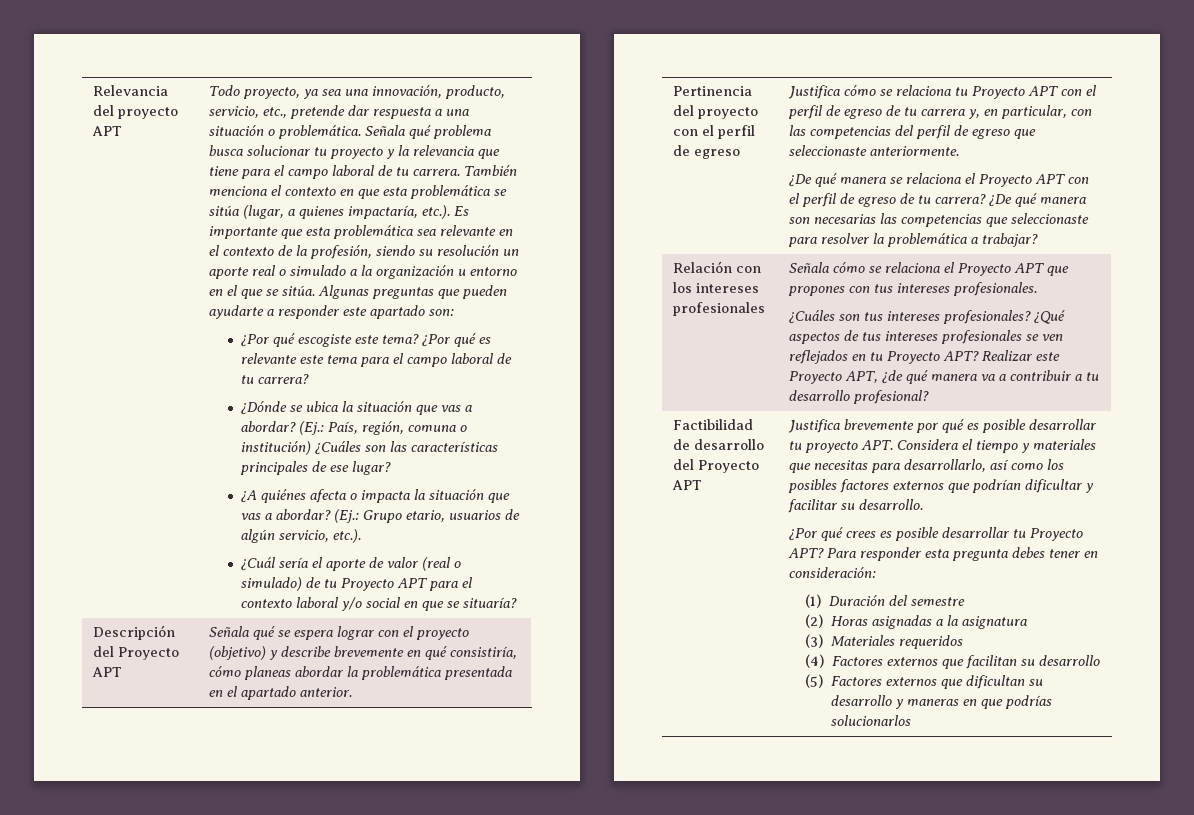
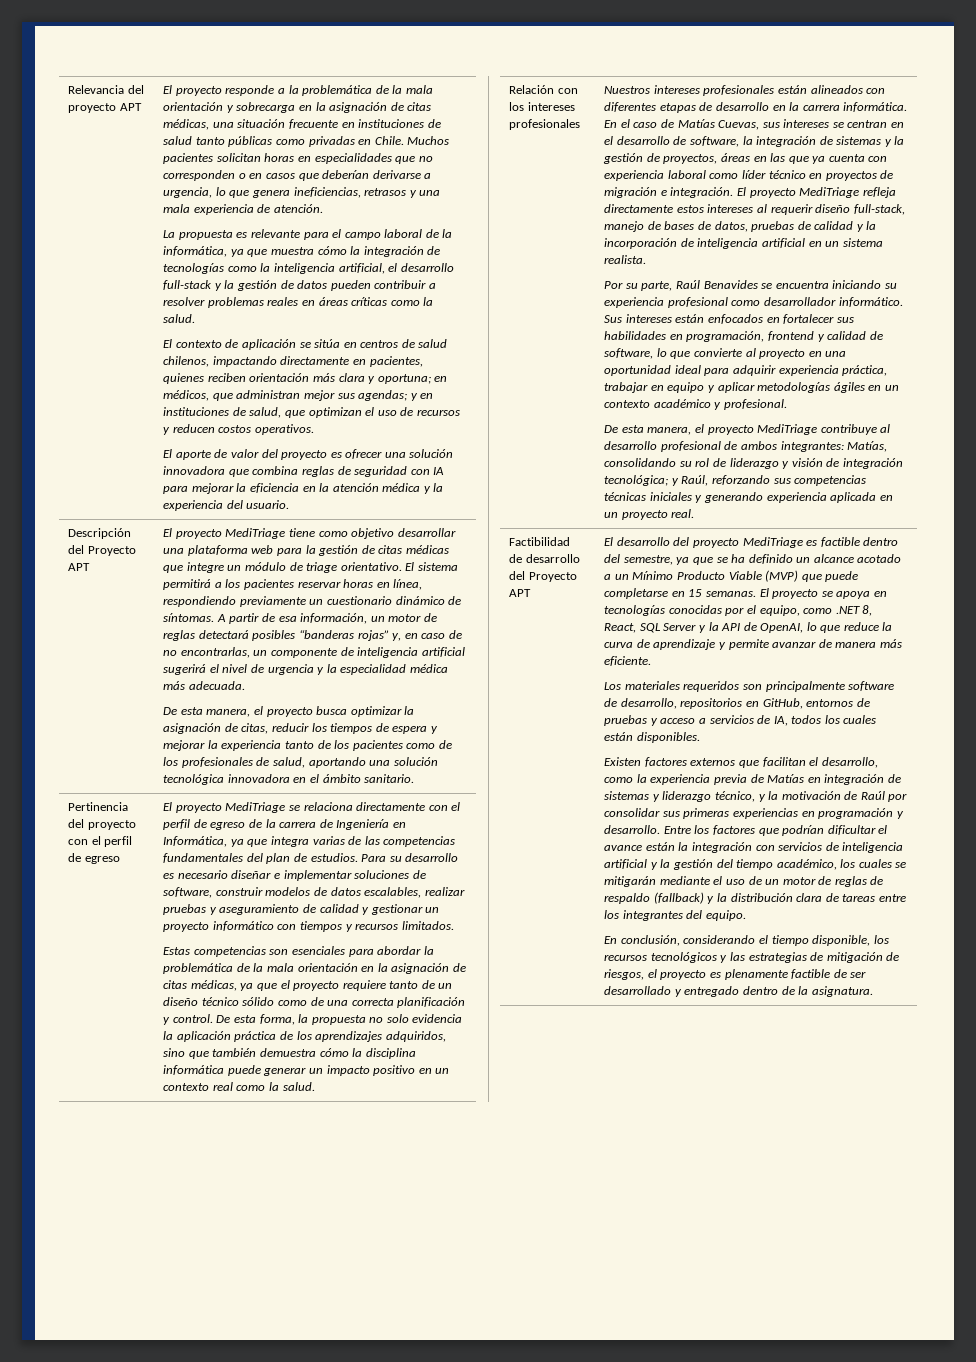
[208,85,505,99] [208,105,469,119] [208,125,491,139] [208,145,500,159] [208,165,517,179] [208,185,507,199] [208,205,469,219] [208,225,513,239] [208,245,519,259] [208,265,517,279] [208,285,507,299] [208,305,454,319] [241,333,492,347] [241,353,513,367] [241,374,310,384] [241,401,473,415] [241,421,468,435] [241,441,499,455] [240,461,392,475] [241,489,511,503] [241,509,521,523] [241,529,362,543] [241,557,462,571] [241,577,474,591] [241,597,518,611] [92,625,175,640] [92,646,179,660] [91,667,122,677] [208,626,469,640] [208,646,517,660] [208,666,512,680] [208,686,352,700] Todo proyecto, ya sea una innovación, producto, servicio, etc., pretende dar respuesta a una situación o problemática. Señala qué problema busca solucionar tu proyecto y la relevancia que tiene para el campo laboral de tu carrera. También menciona el contexto en que esta problemática se sitúa (lugar, a quienes impactaría, etc.). Es importante que esta problemática sea relevante en el contexto de la profesión, siendo su resolución un aporte real o simulado a la organización u entorno en el que se sitúa. Algunas preguntas que pueden ayudarte a responder este apartado son: // ¿Por qué escogiste este tema? ¿Por qué es relevante este tema para el campo laboral de tu carrera? // ¿Dónde se ubica la situación que vas a abordar? (Ej.: País, región, comuna o institución) ¿Cuáles son las características principales de ese lugar? // ¿A quiénes afecta o impacta la situación que vas a abordar? (Ej.: Grupo etario, usuarios de algún servicio, etc.). // ¿Cuál sería el aporte de valor (real o simulado) de tu Proyecto APT para el contexto laboral y/o social en que se situaría? // Descripción del Proyecto APT | Señala qué se espera lograr con el proyecto (objetivo) y describe brevemente en qué consistiría, cómo planeas abordar la problemática presentada en el apartado anterior. -> [163,85,433,96] [163,102,432,113] [163,119,441,130] [163,136,450,147] [163,153,433,164] [163,170,432,181] [163,187,441,198] [163,204,323,215] [163,229,453,240] [163,246,441,257] [163,263,454,274] [163,280,436,291] [163,297,434,308] [163,314,196,323] [163,339,448,350] [163,356,423,367] [163,373,448,384] [163,390,434,401] [163,407,460,418] [163,424,314,435] [163,449,454,460] [163,466,445,477] [163,483,444,494] [163,500,290,511] [68,528,132,539] [68,545,136,556] [68,563,91,571] [163,528,456,539] [163,545,449,556] [163,562,458,573] [163,579,423,590] [163,596,462,607] [163,613,437,624] [163,630,462,641] [163,647,465,658] [163,664,448,675] [163,681,245,690] [163,706,415,717] [163,723,438,734] [163,740,452,751] [163,757,438,768] [163,774,415,785] El proyecto responde a la problemática de la mala orientación y sobrecarga en la asignación de citas médicas, una situación frecuente en instituciones de salud tanto públicas como privadas en Chile. Muchos pacientes solicitan horas en especialidades que no corresponden o en casos que deberían derivarse a urgencia, lo que genera ineficiencias, retrasos y una mala experiencia de atención. // La propuesta es relevante para el campo laboral de la informática, ya que muestra cómo la integración de tecnologías como la inteligencia artificial, el desarrollo full-stack y la gestión de datos pueden contribuir a resolver problemas reales en áreas críticas como la salud. // El contexto de aplicación se sitúa en centros de salud chilenos, impactando directamente en pacientes, quienes reciben orientación más clara y oportuna; en médicos, que administran mejor sus agendas; y en instituciones de salud, que optimizan el uso de recursos y reducen costos operativos. // El aporte de valor del proyecto es ofrecer una solución innovadora que combina reglas de seguridad con IA para mejorar la eficiencia en la atención médica y la experiencia del usuario. // Descripción del Proyecto APT | El proyecto MediTriage tiene como objetivo desarrollar una plataforma web para la gestión de citas médicas que integre un módulo de triage orientativo. El sistema permitirá a los pacientes reservar horas en línea, respondiendo previamente un cuestionario dinámico de síntomas. A partir de esa información, un motor de reglas detectará posibles “banderas rojas” y, en caso de no encontrarlas, un componente de inteligencia artificial sugerirá el nivel de urgencia y la especialidad médica más adecuada. // De esta manera, el proyecto busca optimizar la asignación de citas, reducir los tiempos de espera y mejorar la experiencia tanto de los pacientes como de los profesionales de salud, aportando una solución tecnológica innovadora en el ámbito sanitario.
[787,85,1097,99] [787,105,1092,119] [788,125,1036,139] [788,145,959,156] [788,173,1089,187] [788,193,1086,207] [788,213,1089,227] [787,233,1038,247] Justifica cómo se relaciona tu Proyecto APT con el perfil de egreso de tu carrera y, en particular, con las competencias del perfil de egreso que seleccionaste anteriormente. // ¿De qué manera se relaciona el Proyecto APT con el perfil de egreso de tu carrera? ¿De qué manera son necesarias las competencias que seleccionaste para resolver la problemática a trabajar? -> [163,802,461,813] [163,819,406,830] [163,836,456,847] [163,853,459,864] [163,870,426,881] [163,887,465,898] [163,904,440,915] [163,921,454,932] [163,946,434,957] [163,963,466,974] [163,980,453,991] [163,997,466,1008] [163,1014,463,1025] [163,1031,446,1042] [163,1048,416,1059] [163,1065,450,1076] [163,1082,315,1091] El proyecto MediTriage se relaciona directamente con el perfil de egreso de la carrera de Ingeniería en Informática, ya que integra varias de las competencias fundamentales del plan de estudios. Para su desarrollo es necesario diseñar e implementar soluciones de software, construir modelos de datos escalables, realizar pruebas y aseguramiento de calidad y gestionar un proyecto informático con tiempos y recursos limitados. // Estas competencias son esenciales para abordar la problemática de la mala orientación en la asignación de citas médicas, ya que el proyecto requiere tanto de un diseño técnico sólido como de una correcta planificación y control. De esta forma, la propuesta no solo evidencia la aplicación práctica de los aprendizajes adquiridos, sino que también demuestra cómo la disciplina informática puede generar un impacto positivo en un contexto real como la salud.
[788,262,1069,276] [787,282,1037,296] [788,310,1065,324] [788,330,1063,344] [788,350,1060,364] [788,370,1099,384] [788,390,929,404] Señala cómo se relaciona el Proyecto APT que propones con tus intereses profesionales. // ¿Cuáles son tus intereses profesionales? ¿Qué aspectos de tus intereses profesionales se ven reflejados en tu Proyecto APT? Realizar este Proyecto APT, ¿de qué manera va a contribuir a tu desarrollo profesional? -> [604,85,886,96] [604,102,908,113] [604,119,904,130] [604,136,905,147] [603,153,888,164] [604,170,894,181] [604,187,896,198] [604,204,905,215] [604,221,877,232] [604,238,883,249] [604,255,647,264] [604,280,897,291] [604,297,903,308] [604,314,854,324] [604,331,883,342] [604,348,847,359] [604,365,888,376] [604,382,899,393] [604,399,787,410] [604,424,891,435] [604,441,888,452] [604,458,903,469] [604,475,867,486] [604,492,893,503] [604,509,695,520] Nuestros intereses profesionales están alineados con diferentes etapas de desarrollo en la carrera informática. En el caso de Matías Cuevas, sus intereses se centran en el desarrollo de software, la integración de sistemas y la gestión de proyectos, áreas en las que ya cuenta con experiencia laboral como líder técnico en proyectos de migración e integración. El proyecto MediTriage refleja directamente estos intereses al requerir diseño full-stack, manejo de bases de datos, pruebas de calidad y la incorporación de inteligencia artificial en un sistema realista. // Por su parte, Raúl Benavides se encuentra iniciando su experiencia profesional como desarrollador informático. Sus intereses están enfocados en fortalecer sus habilidades en programación, frontend y calidad de software, lo que convierte al proyecto en una oportunidad ideal para adquirir experiencia práctica, trabajar en equipo y aplicar metodologías ágiles en un contexto académico y profesional. // De esta manera, el proyecto MediTriage contribuye al desarrollo profesional de ambos integrantes: Matías, consolidando su rol de liderazgo y visión de integración tecnológica; y Raúl, reforzando sus competencias técnicas iniciales y generando experiencia aplicada en un proyecto real.
[787,419,1097,433] [788,439,1096,453] [788,459,1064,473] [787,479,1094,493] [787,499,923,513] [788,527,1083,541] [787,547,1098,561] [788,567,876,578] [805,594,965,608] [805,614,1027,629] [805,634,963,649] [805,654,1100,669] [805,674,1043,689] [830,695,1052,709] [830,715,911,726] Justifica brevemente por qué es posible desarrollar tu proyecto APT. Considera el tiempo y materiales que necesitas para desarrollarlo, así como los posibles factores externos que podrían dificultar y facilitar su desarrollo. // ¿Por qué crees es posible desarrollar tu Proyecto APT? Para responder esta pregunta debes tener en consideración: // (1) Duración del semestre // (2) Horas asignadas a la asignatura // (3) Materiales requeridos // (4) Factores externos que facilitan su desarrollo // (5) Factores externos que dificultan su desarrollo y maneras en que podrías solucionarlos -> [604,537,899,548] [604,554,902,565] [604,570,859,582] [604,588,887,599] [604,605,873,616] [604,622,893,633] [604,639,902,650] [604,656,652,666] [604,681,895,692] [604,698,870,709] [604,715,877,726] [604,732,700,743] [604,757,878,768] [604,774,901,785] [604,791,908,802] [604,808,904,819] [604,825,888,836] [604,842,904,853] [604,859,907,870] [604,876,884,887] [604,892,906,904] [604,910,746,921] [604,935,889,946] [604,952,900,963] [604,969,867,980] [604,986,873,997] El desarrollo del proyecto MediTriage es factible dentro del semestre, ya que se ha definido un alcance acotado a un Mínimo Producto Viable (MVP) que puede completarse en 15 semanas. El proyecto se apoya en tecnologías conocidas por el equipo, como .NET 8, React, SQL Server y la API de OpenAI, lo que reduce la curva de aprendizaje y permite avanzar de manera más eficiente. // Los materiales requeridos son principalmente software de desarrollo, repositorios en GitHub, entornos de pruebas y acceso a servicios de IA, todos los cuales están disponibles. // Existen factores externos que facilitan el desarrollo, como la experiencia previa de Matías en integración de sistemas y liderazgo técnico, y la motivación de Raúl por consolidar sus primeras experiencias en programación y desarrollo. Entre los factores que podrían dificultar el avance están la integración con servicios de inteligencia artificial y la gestión del tiempo académico, los cuales se mitigarán mediante el uso de un motor de reglas de respaldo (fallback) y la distribución clara de tareas entre los integrantes del equipo. // En conclusión, considerando el tiempo disponible, los recursos tecnológicos y las estrategias de mitigación de riesgos, el proyecto es plenamente factible de ser desarrollado y entregado dentro de la asignatura.

